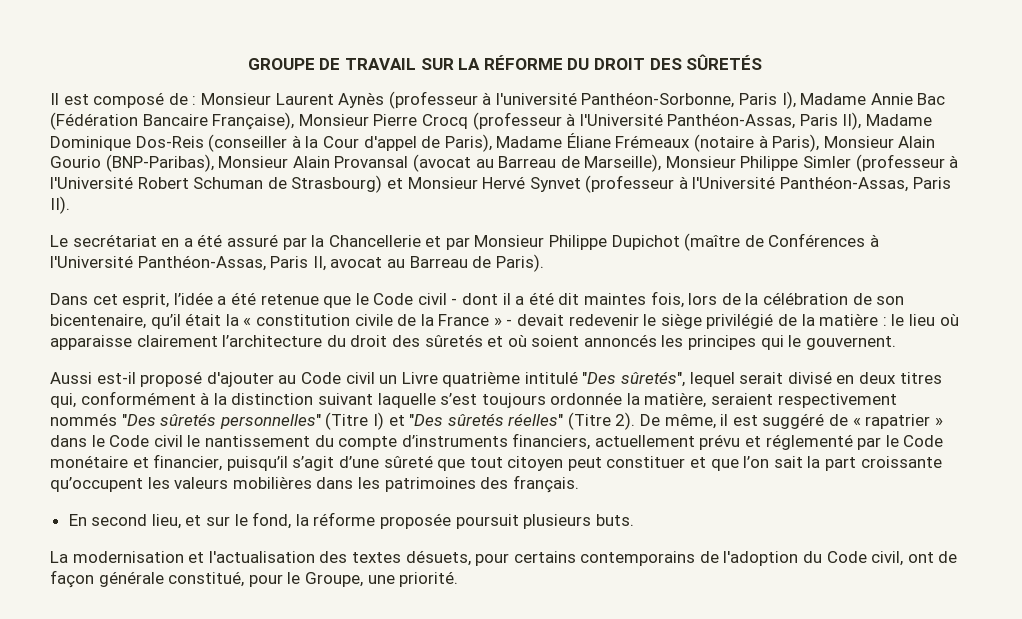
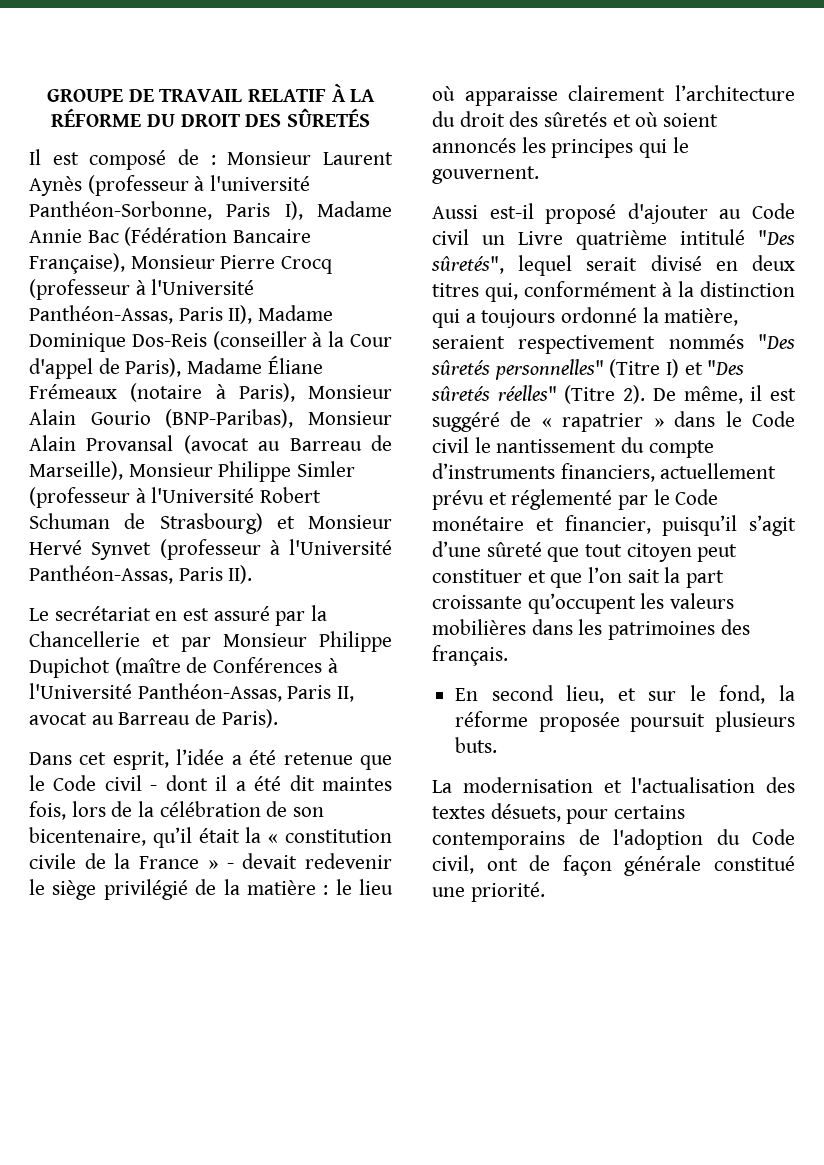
[420,58,454,70] SUR -> [247,83,346,102] RELATIF À
[183,234,223,247] a été -> [183,608,210,621] est
[317,392,623,408] suivant laquelle s’est toujours ordonnée -> [432,307,638,328] qui a toujours ordonné
[168,571,363,587] constitué, pour le Groupe, -> [714,856,795,871] constitué

